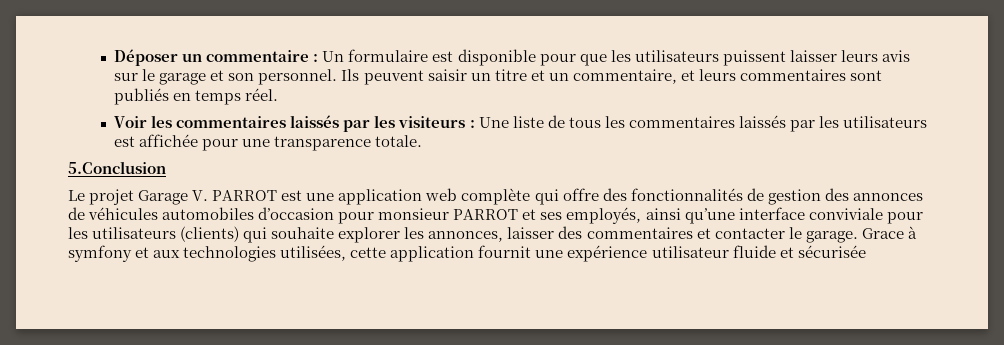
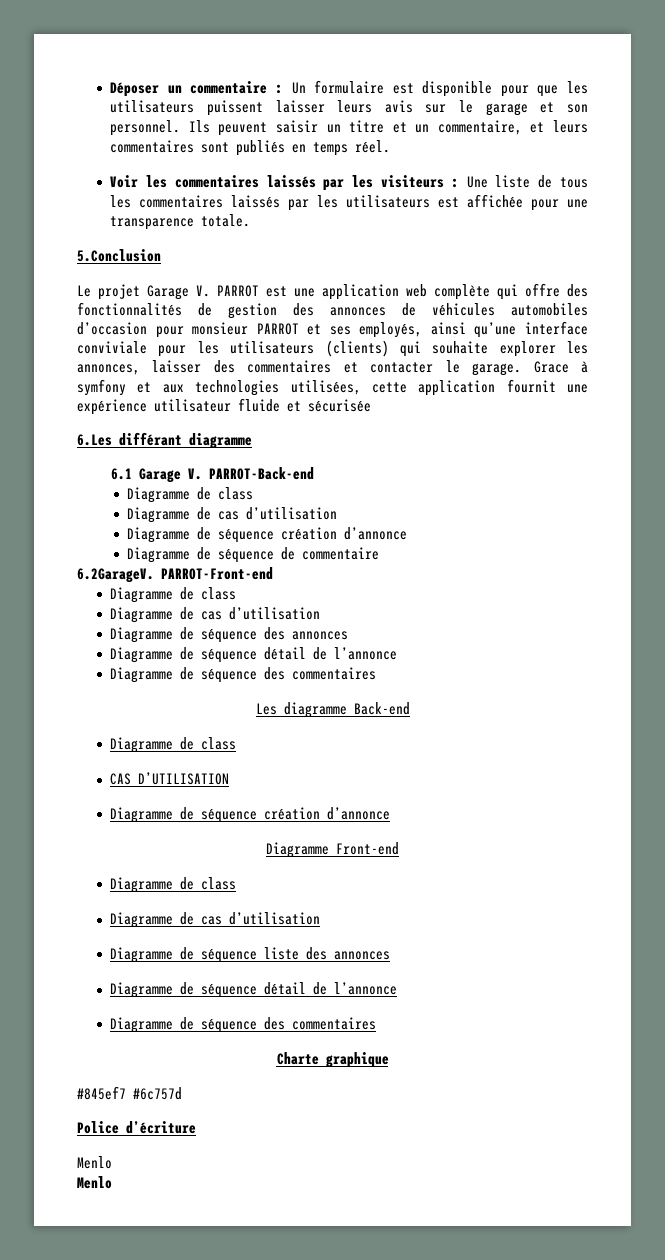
(866, 251) none -> [77,432,252,449] [110,467,314,483] [127,487,254,503] [127,507,338,523] [127,527,408,543] [127,547,380,563] [77,567,273,583] [110,587,237,603] [110,607,321,623] [110,627,349,643] [110,647,398,663] [110,667,377,683] [255,702,410,718] [110,737,237,753] [110,772,230,785] [110,807,391,823] [266,842,399,858] [110,877,237,893] [110,912,321,928] [110,947,391,963] [110,982,398,998] [110,1017,377,1033] [276,1052,389,1068] [77,1086,182,1100] [77,1121,196,1134] [77,1156,112,1169] [77,1176,112,1189] // 6.Les différant diagramme // 6.1 Garage V. PARROT-Back-end // Diagramme de class // Diagramme de cas d’utilisation // Diagramme de séquence création d’annonce // Diagramme de séquence de commentaire // 6.2GarageV. PARROT-Front-end // Diagramme de class // Diagramme de cas d’utilisation // Diagramme de séquence des annonces // Diagramme de séquence détail de l’annonce // Diagramme de séquence des commentaires // Les diagramme Back-end // Diagramme de class // CAS D’UTILISATION // Diagramme de séquence création d’annonce // Diagramme Front-end // Diagramme de class // Diagramme de cas d’utilisation // Diagramme de séquence liste des annonces // Diagramme de séquence détail de l’annonce // Diagramme de séquence des commentaires // Charte graphique // #845ef7 #6c757d // Police d’écriture // Menlo // Menlo

